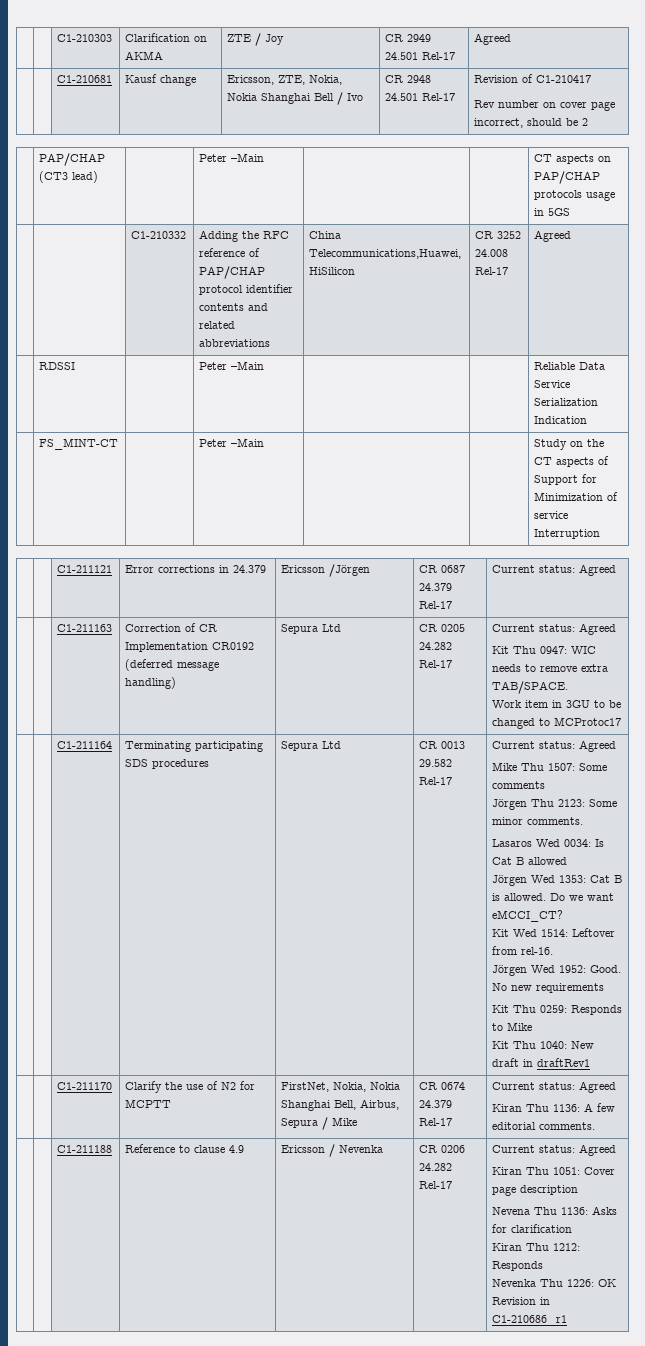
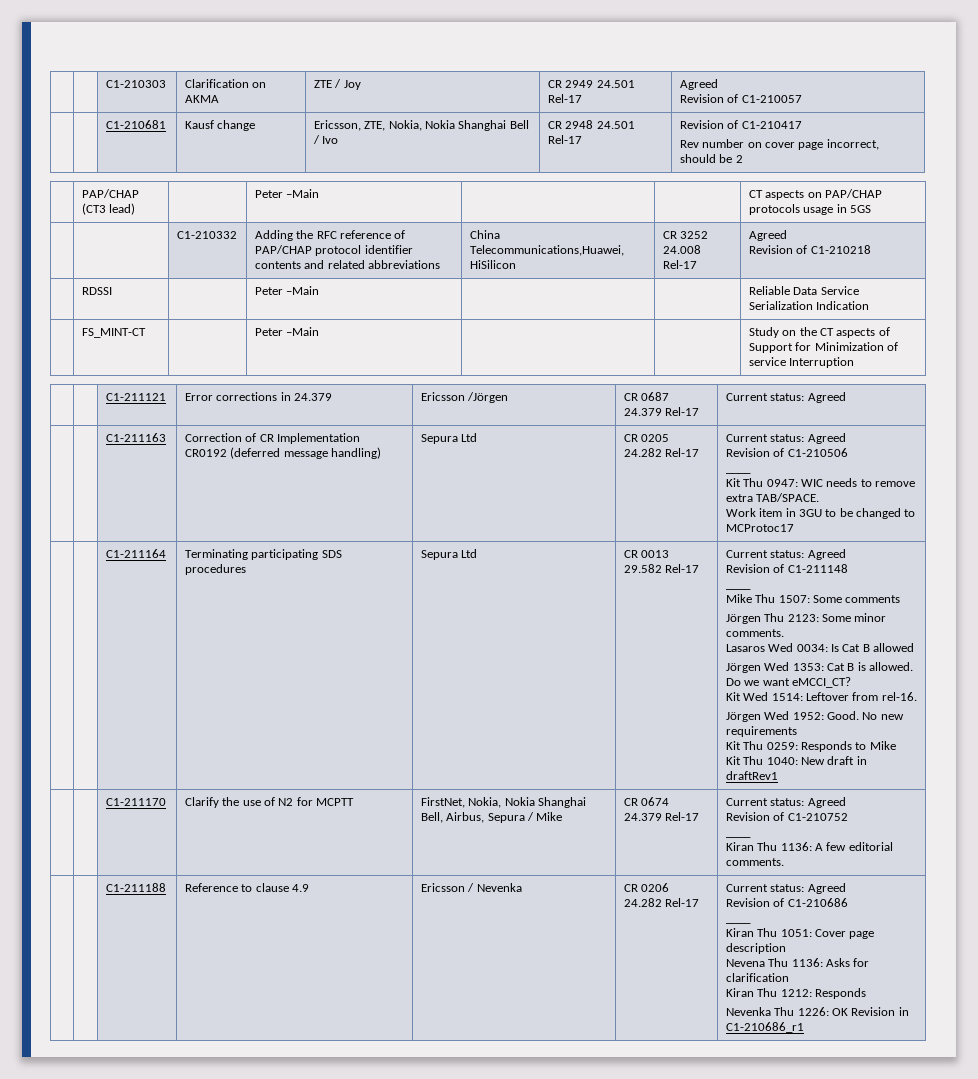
(511, 39) none -> [679,94,802,103] // Revision of C1-210057
(571, 236) none -> [748,245,871,254] // Revision of C1-210218
(616, 629) none -> [725,448,848,457] [725,472,751,474] // Revision of C1-210506 // ____
(616, 746) none -> [725,564,848,573] [725,588,751,590] // Revision of C1-211148 // ____
(616, 1087) none -> [725,812,848,821] [725,836,751,838] // Revision of C1-210752 // ____
(616, 1150) none -> [725,898,848,907] [725,922,751,924] // Revision of C1-210686 // ____

